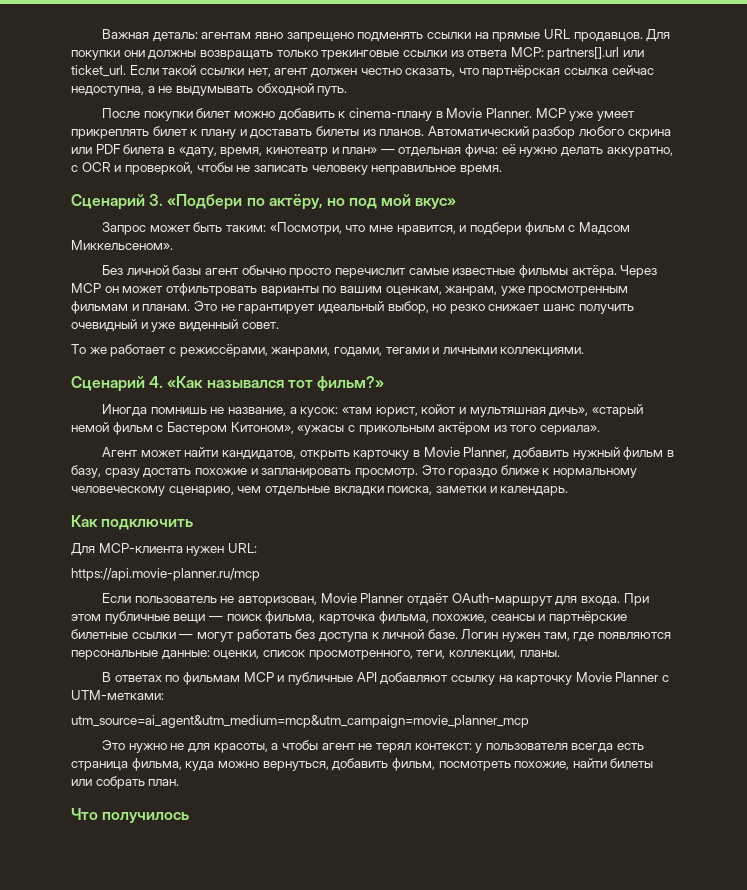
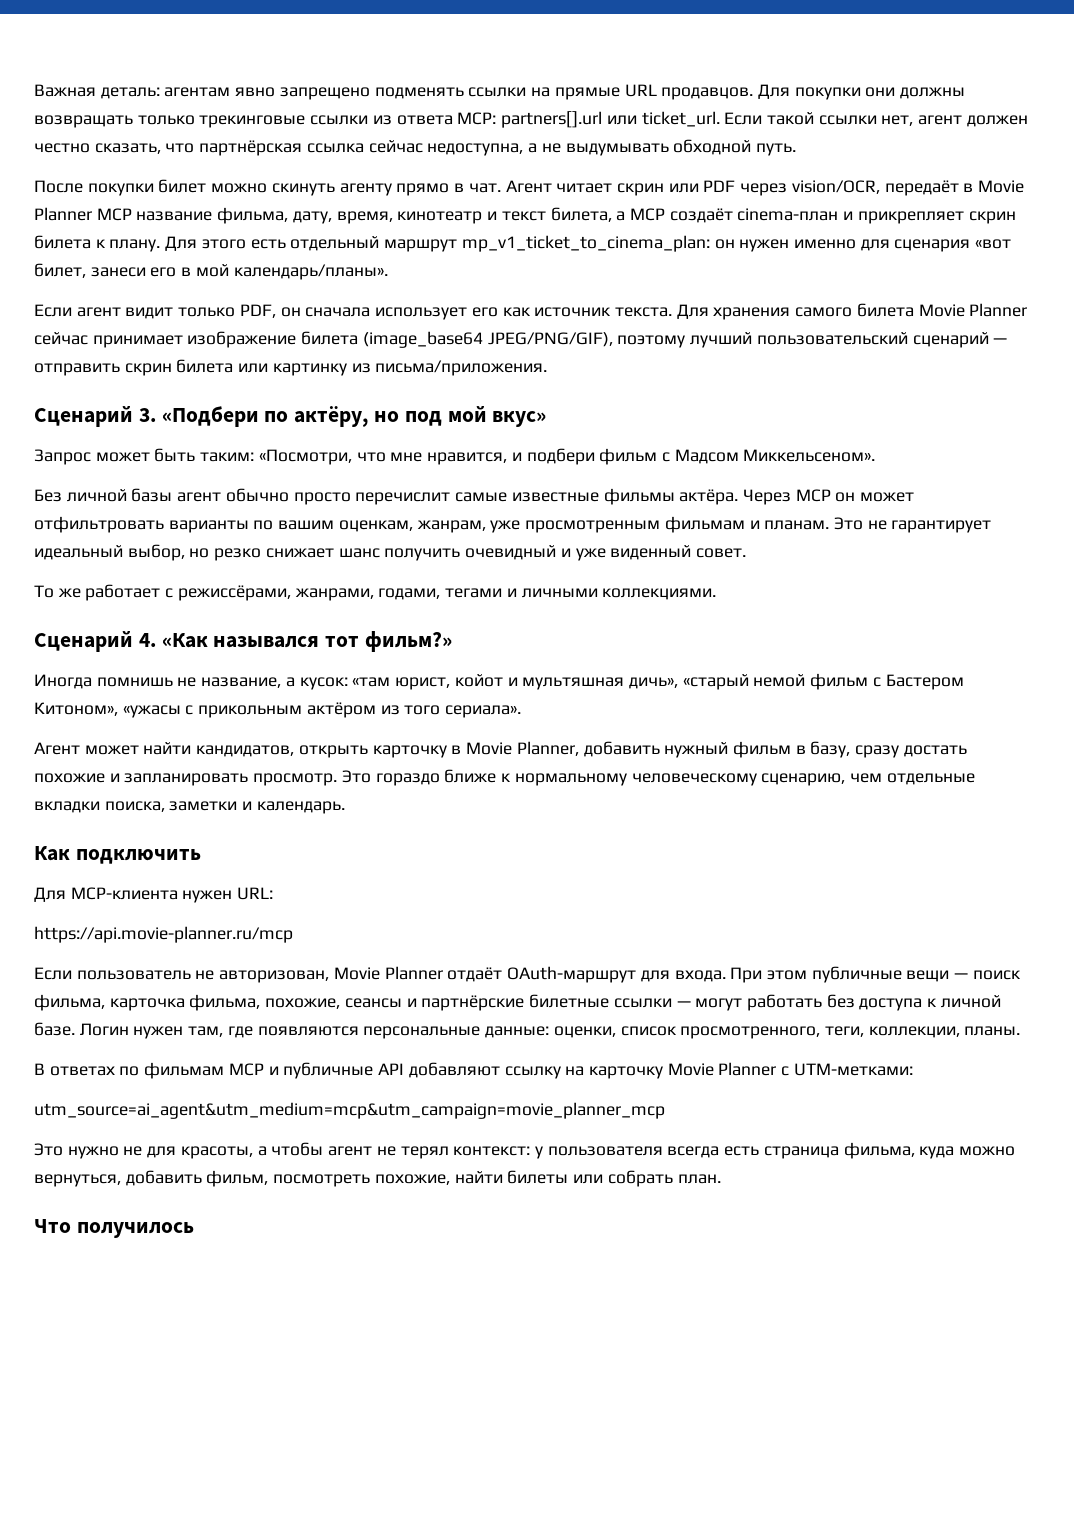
[278,108,635,121] [71,126,671,139] [71,144,673,157] [71,162,502,175] добавить к cinema-плану в Movie Planner. MCP уже умеет прикреплять билет к плану и доставать билеты из планов. Автоматический разбор любого скрина или PDF билета в «дату, время, кинотеатр и план» — отдельная фича: её нужно делать аккуратно, с OCR и проверкой, чтобы не записать человеку неправильное время. -> [271,180,1025,196] [34,207,1016,224] [34,235,1012,252] [34,263,388,280] [34,303,1028,320] [34,331,1008,348] [34,359,548,376] скинуть агенту прямо в чат. Агент читает скрин или PDF через vision/OCR, передаёт в Movie Planner MCP название фильма, дату, время, кинотеатр и текст билета, а MCP создаёт cinema-план и прикрепляет скрин билета к плану. Для этого есть отдельный маршрут mp_v1_ticket_to_cinema_plan: он нужен именно для сценария «вот билет, занеси его в мой календарь/планы». // Если агент видит только PDF, он сначала использует его как источник текста. Для хранения самого билета Movie Planner сейчас принимает изображение билета (image_base64 JPEG/PNG/GIF), поэтому лучший пользовательский сценарий — отправить скрин билета или картинку из письма/приложения.

